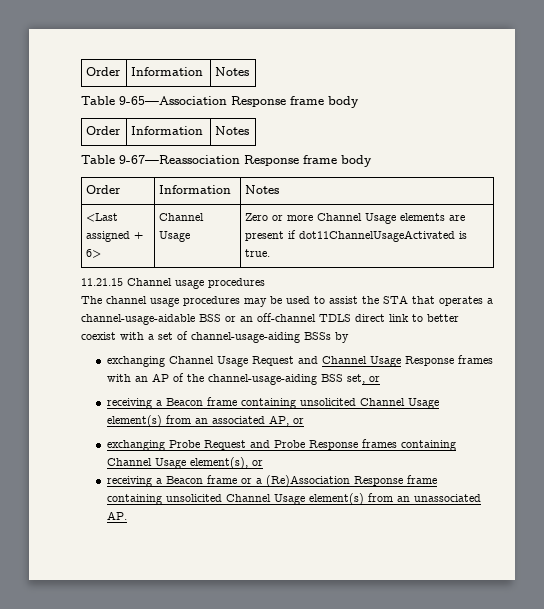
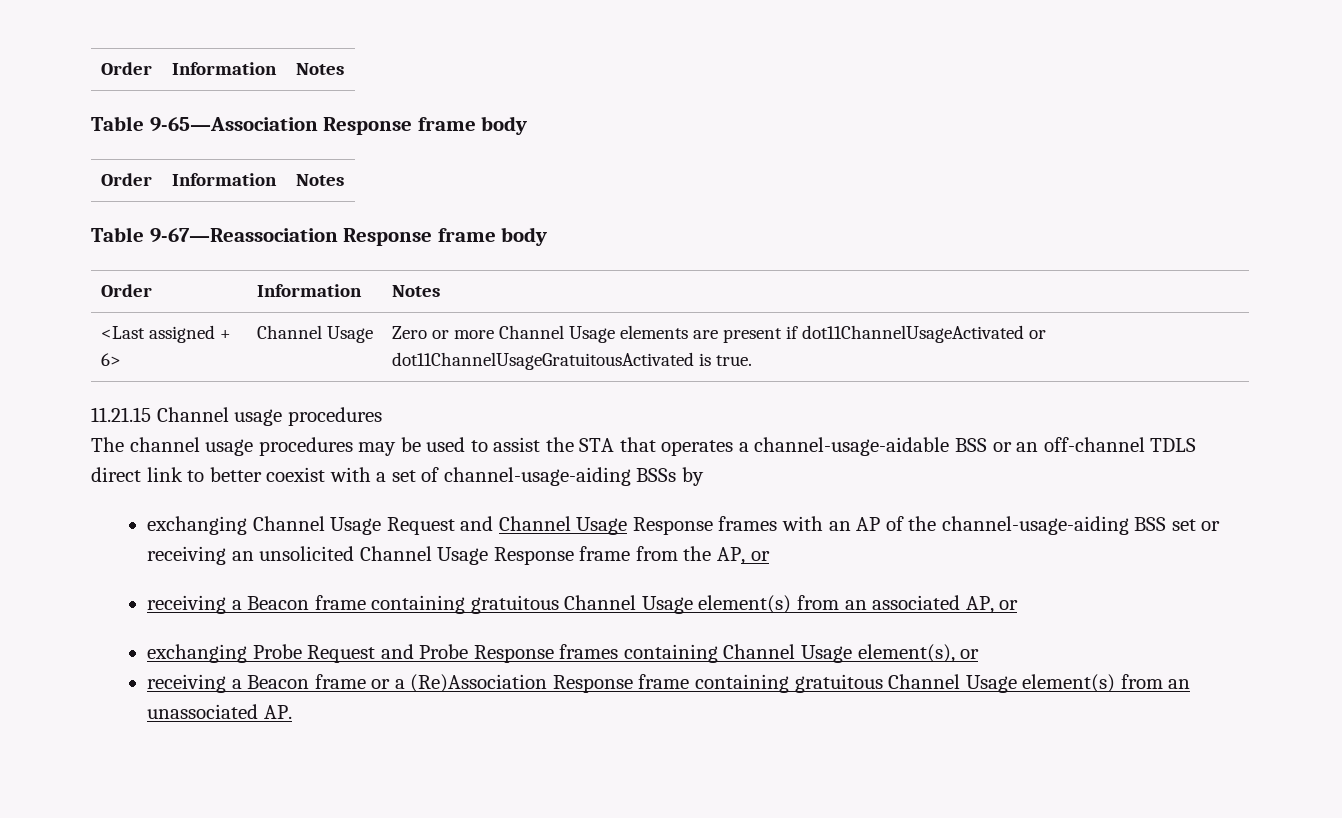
(456, 236) none -> [1028,330,1046,339] [391,352,694,370] or dot11ChannelUsageGratuitousActivated
[346,374,365,384] set, -> [1171,519,1221,531] [147,546,746,565] set or receiving an unsolicited Channel Usage Response frame from the AP,
[299,398,356,406] unsolicited -> [470,595,559,614] gratuitous
[165,494,222,502] unsolicited -> [794,674,883,693] gratuitous

